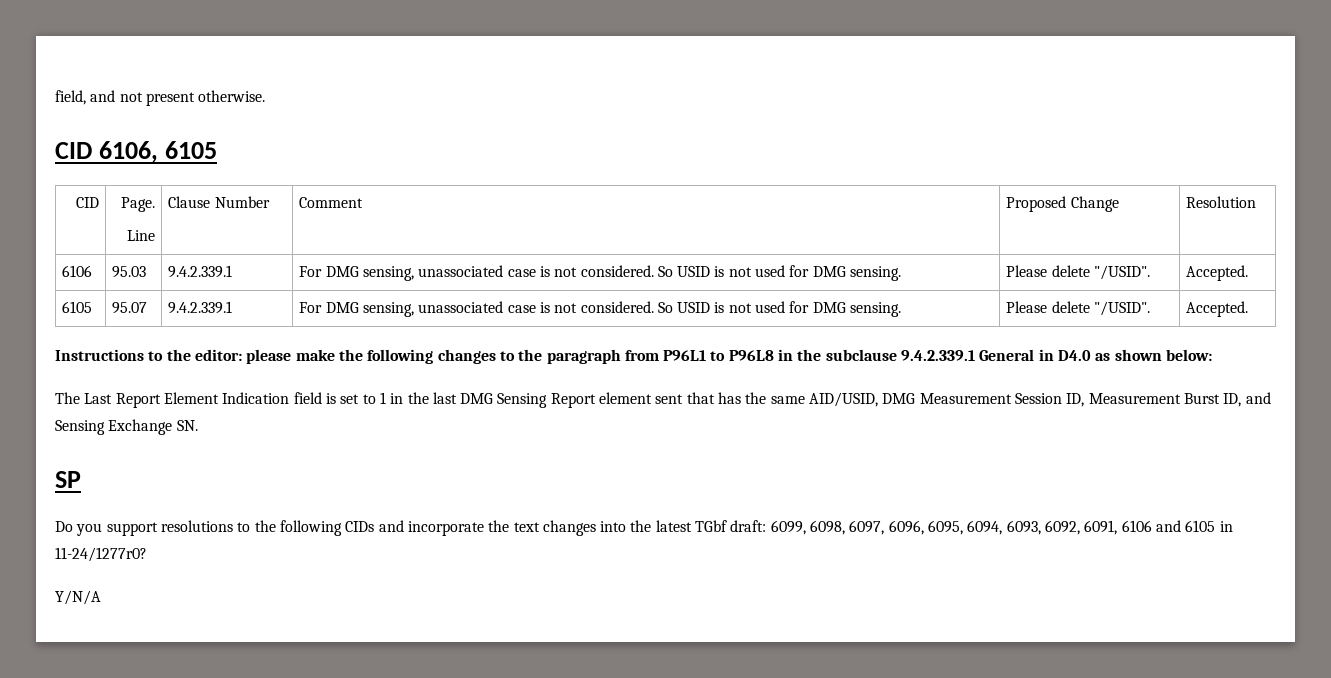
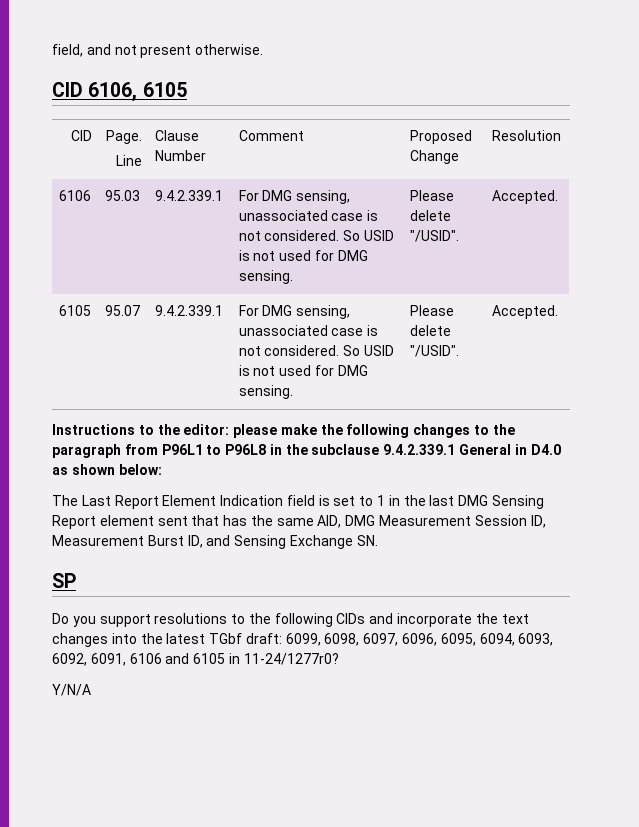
[809,392,879,407] AID/USID, -> [317,515,342,528] AID,

